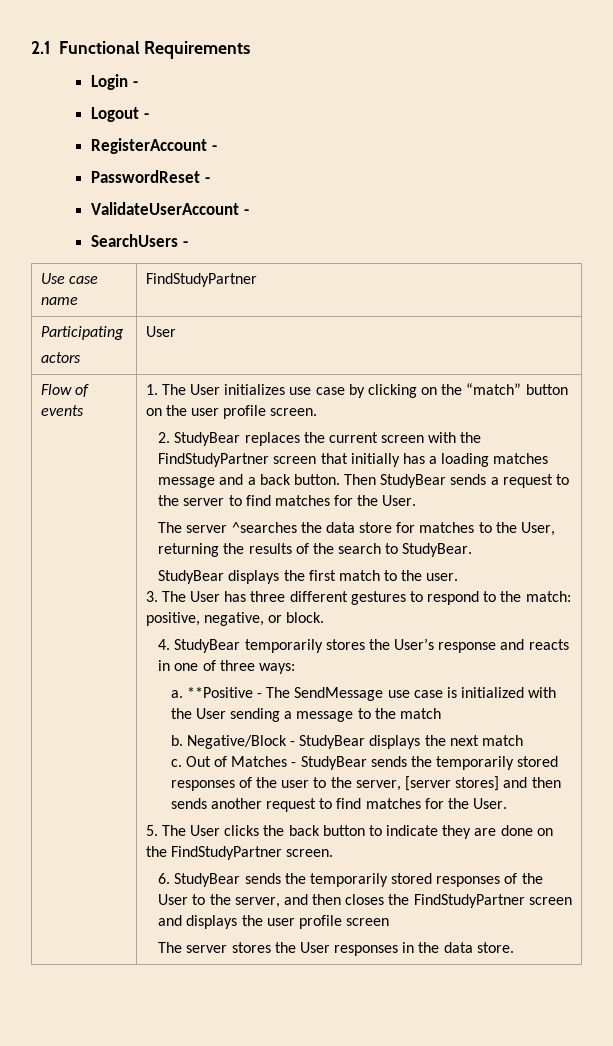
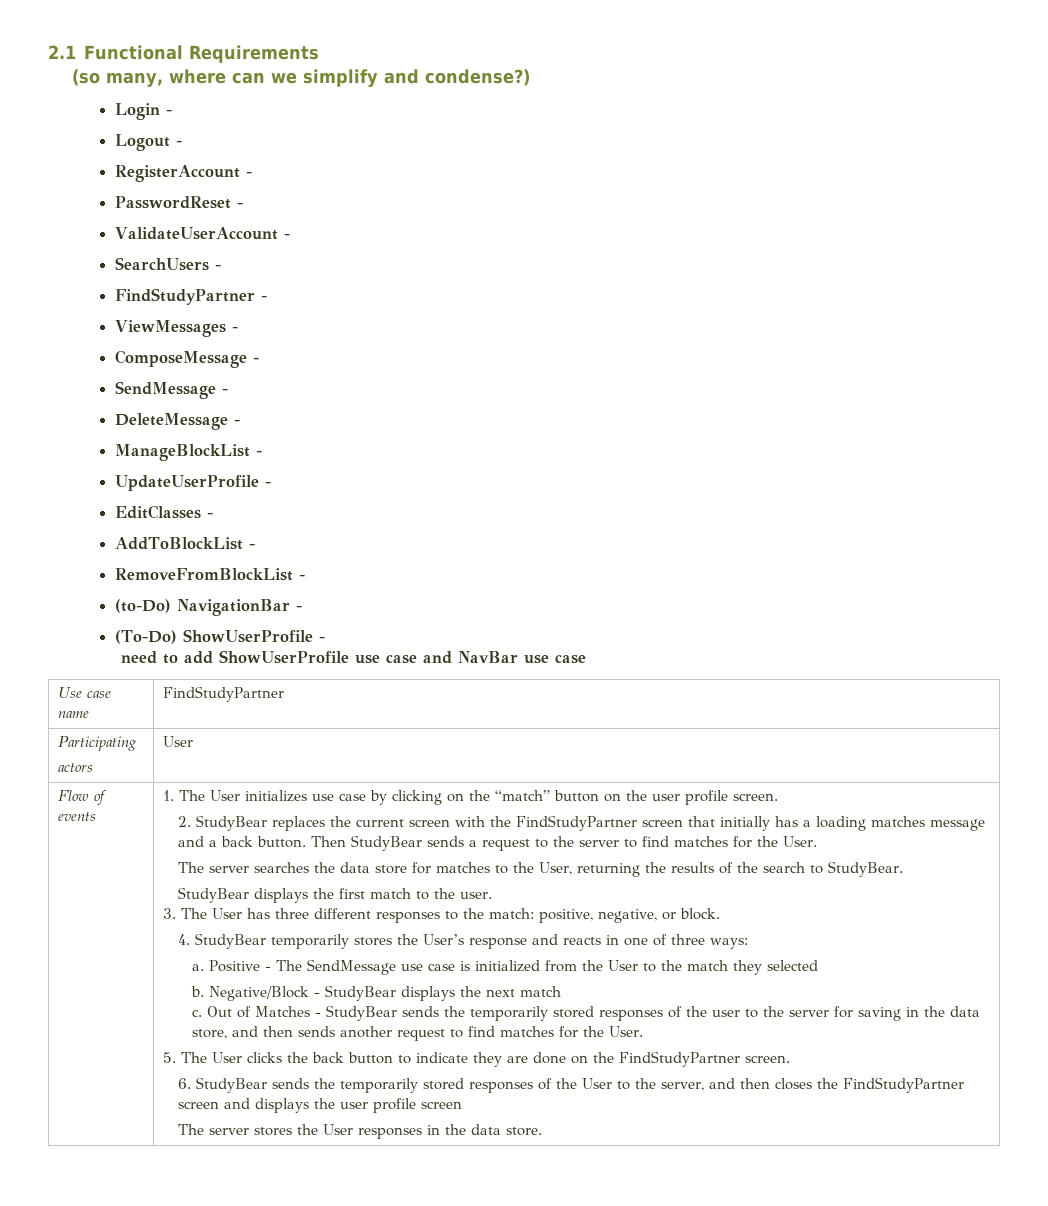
(251, 50) none -> [72,69,531,87] // (so many, where can we simplify and condense?)
(189, 244) none -> [114,288,267,305] [114,320,238,337] [114,350,259,368] [114,381,228,399] [114,413,240,430] [114,444,262,461] [114,475,271,491] [114,505,213,519] [114,537,255,550] [114,568,305,581] [114,599,302,616] [114,629,325,644] [120,650,586,664] // FindStudyPartner - // ViewMessages - // ComposeMessage - // SendMessage - // DeleteMessage - // ManageBlockList - // UpdateUserProfile - // EditClasses - // AddToBlockList - // RemoveFromBlockList - // (to-Do) NavigationBar - // (To-Do) ShowUserProfile - // need to add ShowUserProfile use case and NavBar use case
[231,522,297,533] ^searches -> [253,862,309,873] searches
[350,591,480,605] gestures to respond -> [376,911,441,923] responses
[186,687,253,698] **Positive -> [209,960,261,972] Positive
[528,687,557,698] [170,708,354,722] with the User sending a message -> [545,960,639,972] from the User
(441, 713) none -> [733,960,819,975] they selected
[355,776,500,791] server, [server stores] -> [789,1006,981,1021] [192,1029,228,1039] server for saving in the data store,

